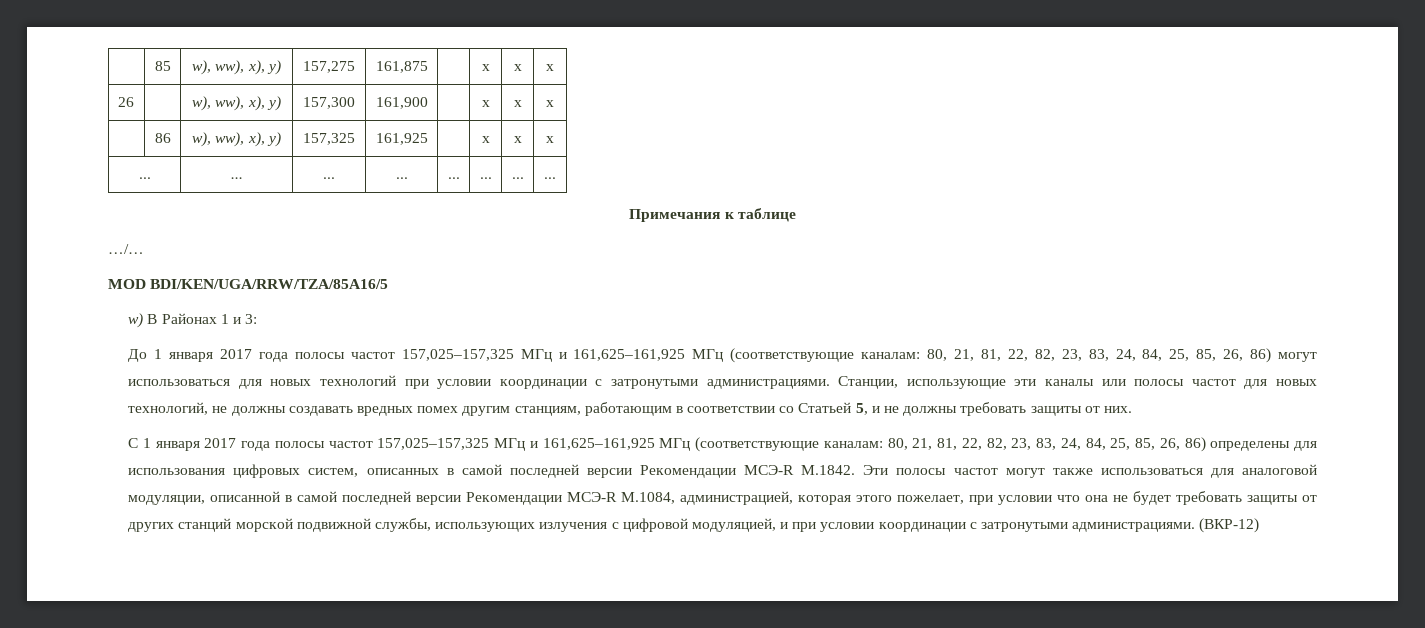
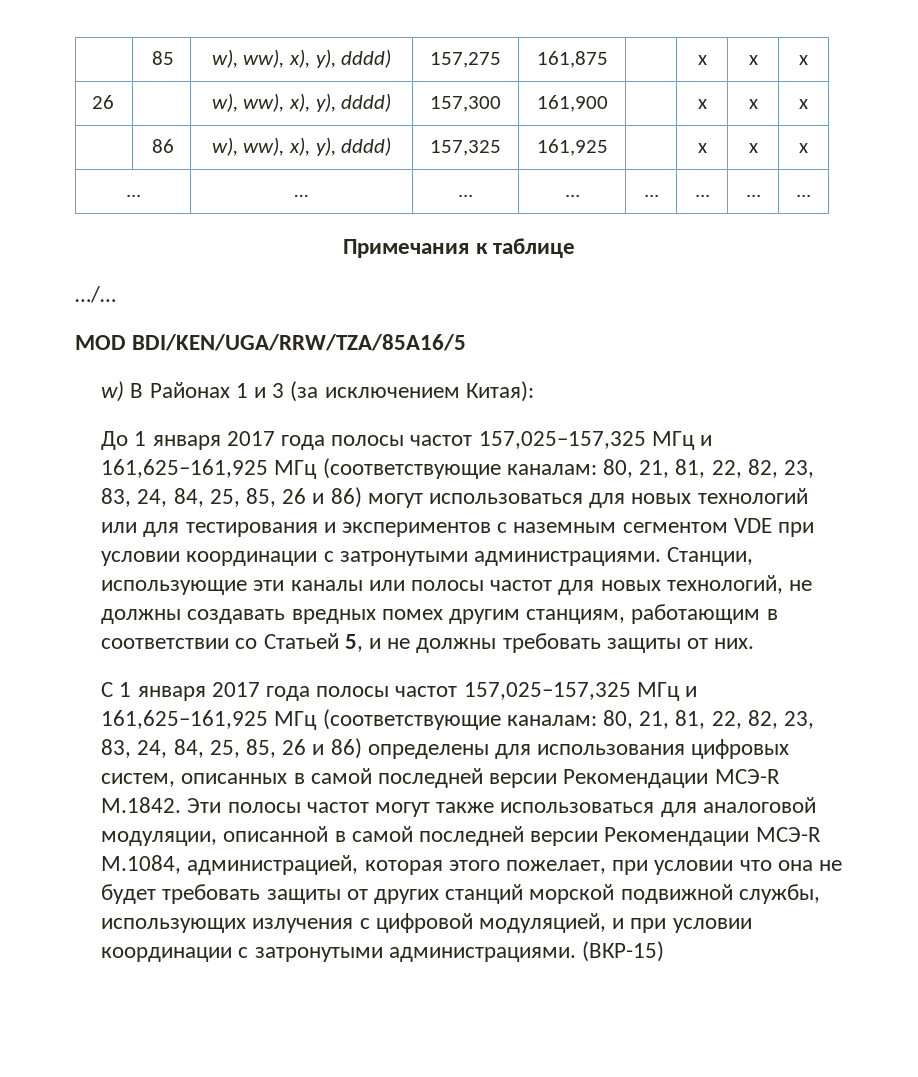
[266,60,281,75] y) -> [315,49,392,68] y), dddd)
[266,96,281,111] y) -> [315,93,392,112] y), dddd)
[266,132,281,147] y) -> [315,137,392,156] y), dddd)
[245,314,258,324] 3: -> [272,381,534,402] 3 (за исключением Китая):
[1223,349,1244,361] 26, -> [282,488,325,504] 26 и
(397, 380) none -> [101,518,772,537] или для тестирования и экспериментов с наземным сегментом VDE
[1159,438,1180,450] 26, -> [282,739,325,755] 26 и
[1199,518,1260,533] (ВКР-12) -> [581,941,664,962] (ВКР-15)

